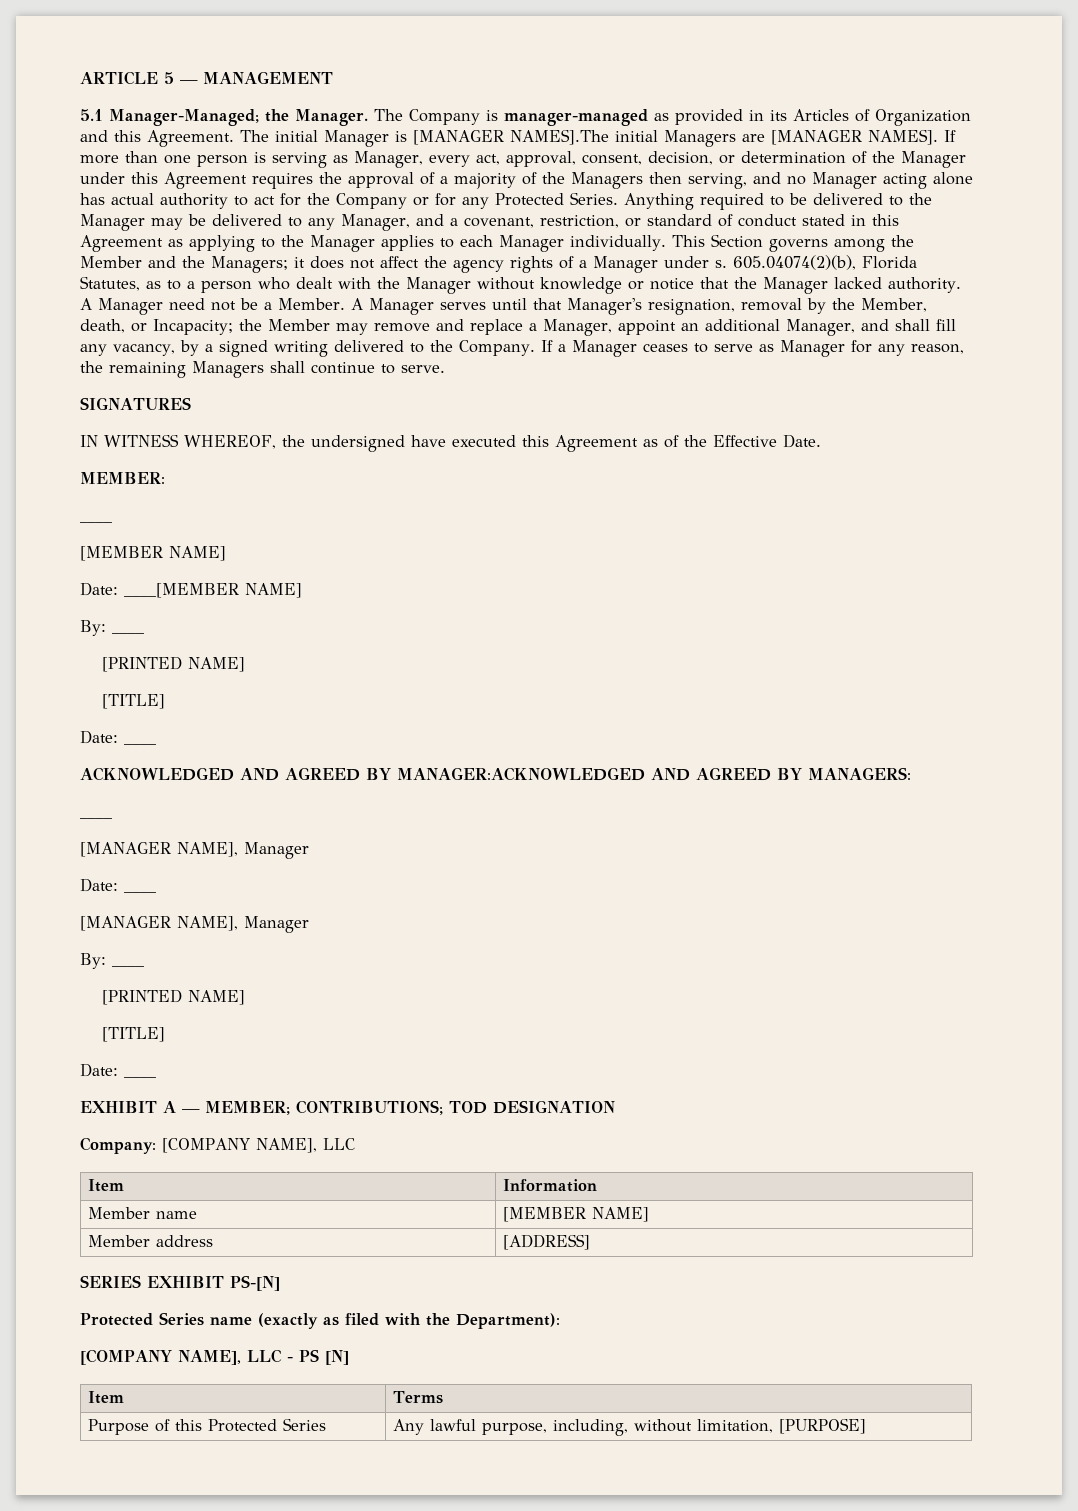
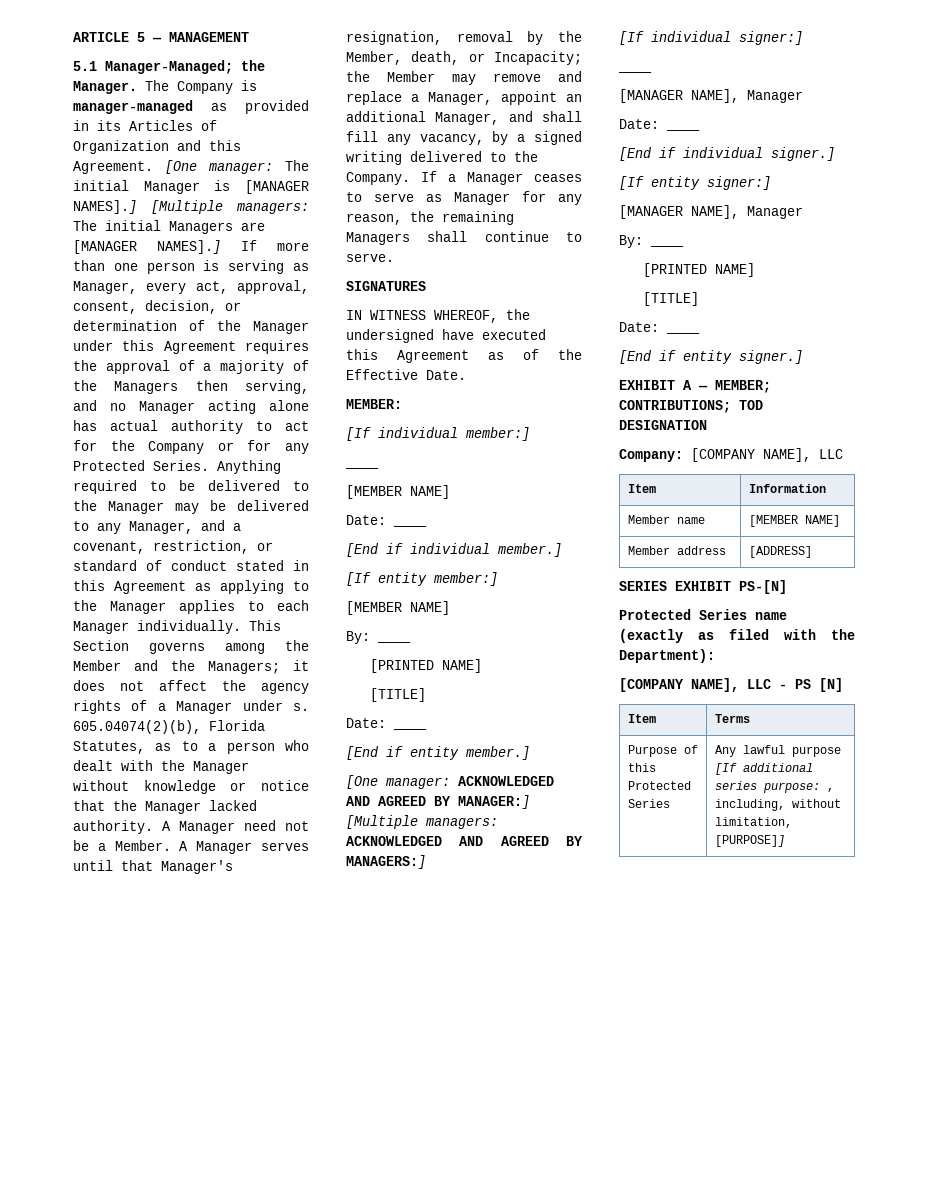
(234, 138) none -> [165,160,273,174] [One manager:
[510,129,609,145] NAMES].The -> [73,200,309,214] [73,220,97,231] NAMES].] [Multiple managers: The
[868,129,938,145] NAMES]. -> [157,240,221,254] NAMES].]
(165, 478) none -> [346,427,530,441] // [If individual member:]
[124,583,239,598] ____[MEMBER -> [393,525,427,527] [346,543,562,557] [346,572,498,586] [346,601,402,615] ____ // [End if individual member.] // [If entity member:] // [MEMBER
[80,767,911,781] ACKNOWLEDGED AND AGREED BY MANAGER:ACKNOWLEDGED AND AGREED BY MANAGERS: -> [346,746,530,760] [346,775,554,789] [346,795,530,809] [346,815,498,829] [346,836,583,846] [346,855,426,869] [619,31,803,45] [End if entity member.] // [One manager: ACKNOWLEDGED AND AGREED BY MANAGER:] [Multiple managers: ACKNOWLEDGED AND AGREED BY MANAGERS:] // [If individual signer:]
(156, 892) none -> [619,147,835,161] [619,176,771,190] // [End if individual signer.] // [If entity signer:]
(156, 1077) none -> [619,350,803,364] // [End if entity signer.]
[482,1423,548,1435] purpose, -> [791,746,841,757] [714,763,813,775] [714,781,834,793] purpose [If additional series purpose: ,
[779,1418,867,1434] [PURPOSE] -> [714,835,785,847] [PURPOSE]]

